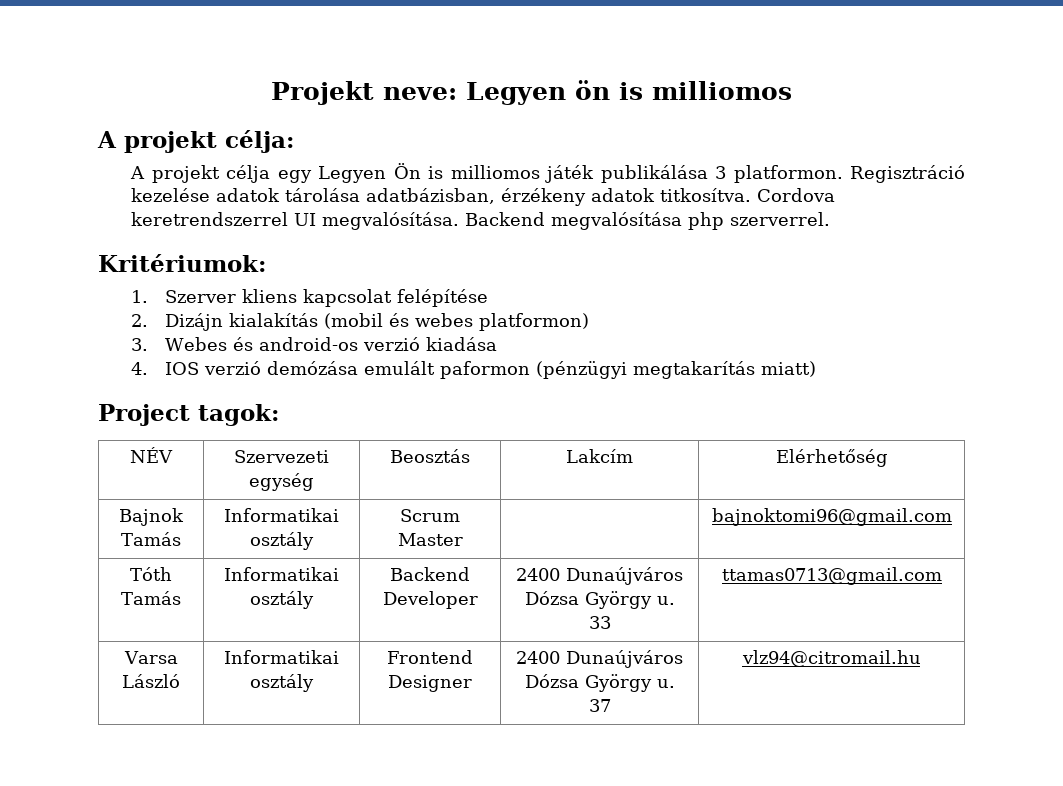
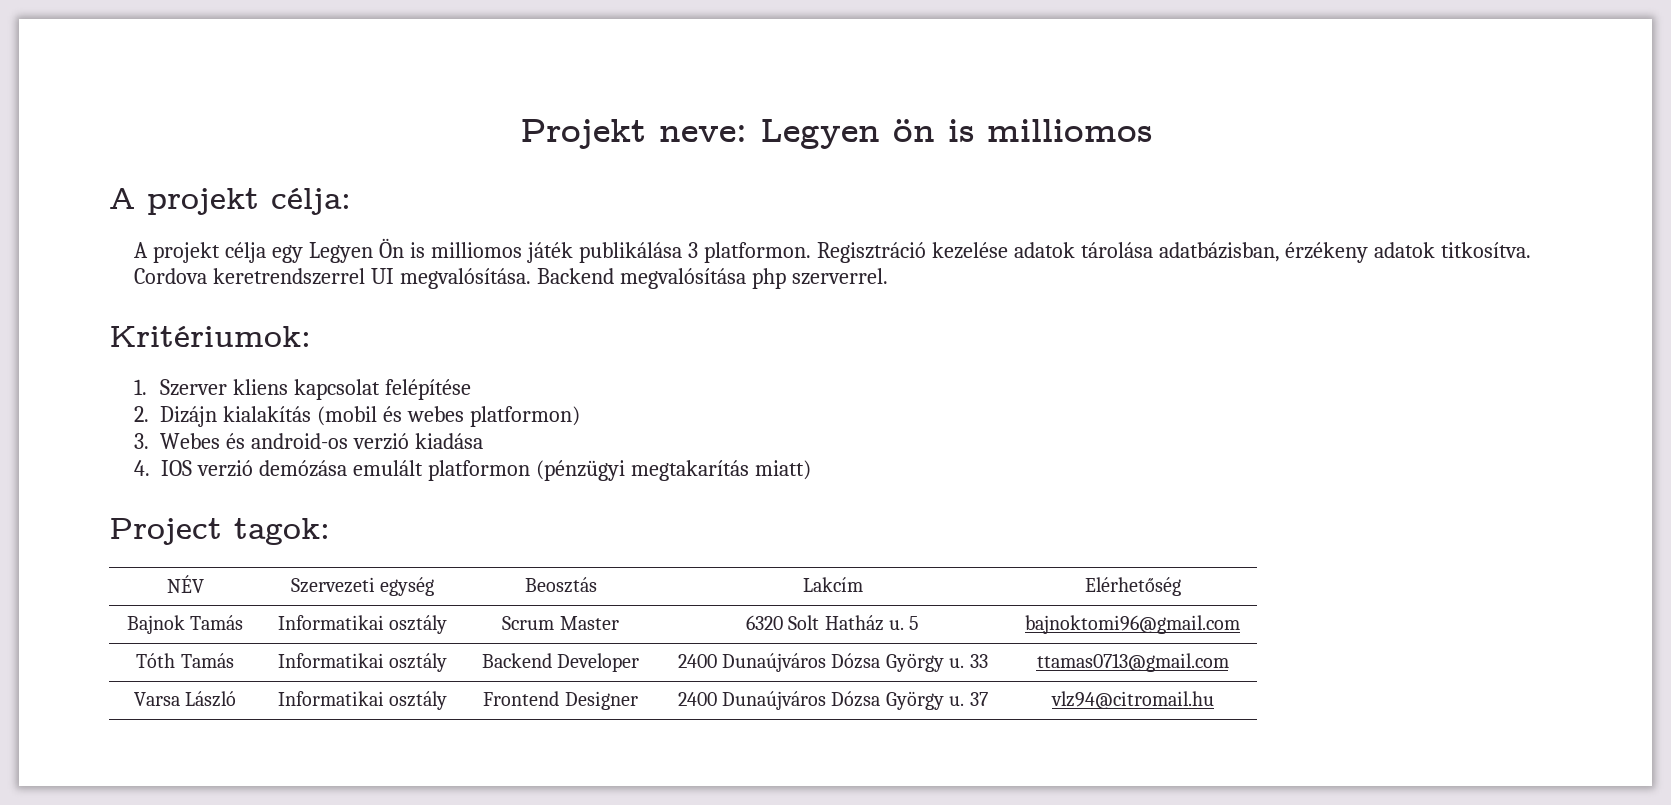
[439,361,530,379] paformon -> [428,460,531,481] platformon
(463, 539) none -> [745,615,920,631] 6320 Solt Hatház u. 5

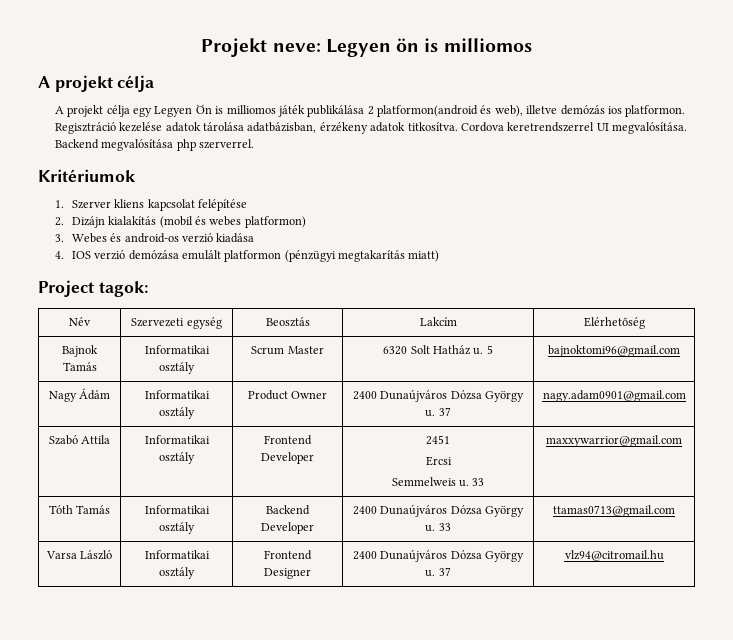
[271,188,351,215] célja: -> [117,75,155,92] célja
[687,242,698,258] 3 -> [367,105,622,117] 2 platformon(android és web), illetve demózás ios
[109,326,311,347] Kritériumok: -> [38,169,136,182] Kritériumok
[166,575,204,593] NÉV -> [69,317,91,326] Név
(1240, 624) none -> [48,388,111,402] [144,390,210,399] [159,407,195,419] [247,390,328,400] [352,389,525,402] [425,407,451,417] [542,390,686,402] [48,435,111,445] [144,435,210,444] [159,452,195,464] [264,435,312,445] [261,452,314,464] [426,435,450,445] [425,456,452,466] [391,477,485,487] [546,435,682,447] // Nagy Ádám | Informatikai osztály | Product Owner | 2400 Dunaújváros Dózsa György u. 37 | nagy.adam0901@gmail.com // Szabó Attila | Informatikai osztály | Frontend Developer | 2451 // Ercsi // Semmelweis u. 33 | maxxywarrior@gmail.com

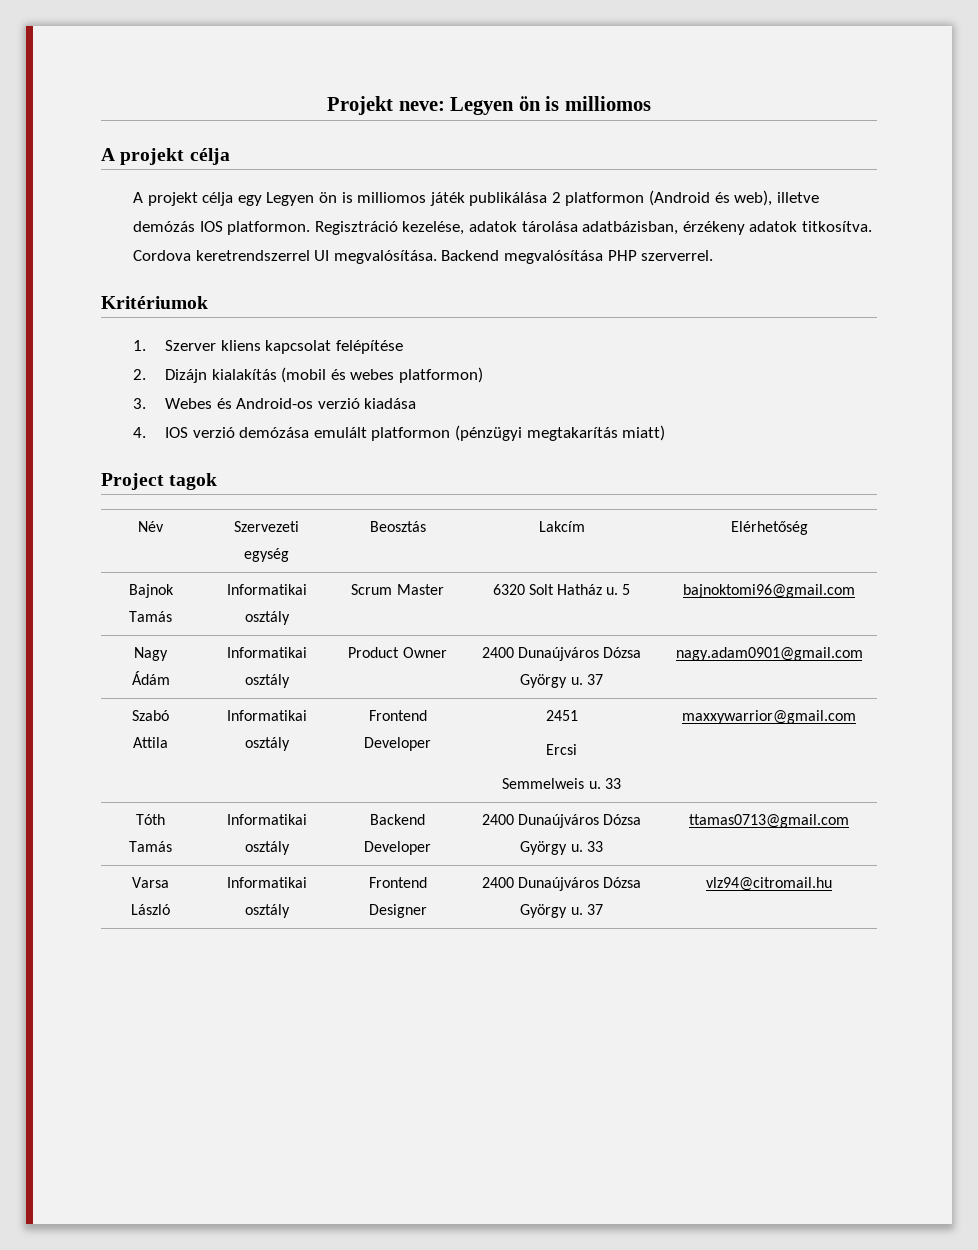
[195,104,212,114] Ön -> [318,192,337,203] ön
[377,105,479,117] platformon(android -> [565,190,711,206] platformon (Android
[607,106,622,114] ios -> [199,221,223,232] IOS
[119,122,163,132] kezelése -> [402,221,465,235] kezelése,
[176,139,196,151] php -> [607,250,637,261] PHP
[124,233,179,243] android-os -> [236,398,314,409] Android-os
[98,281,148,297] tagok: -> [169,473,218,490] tagok

